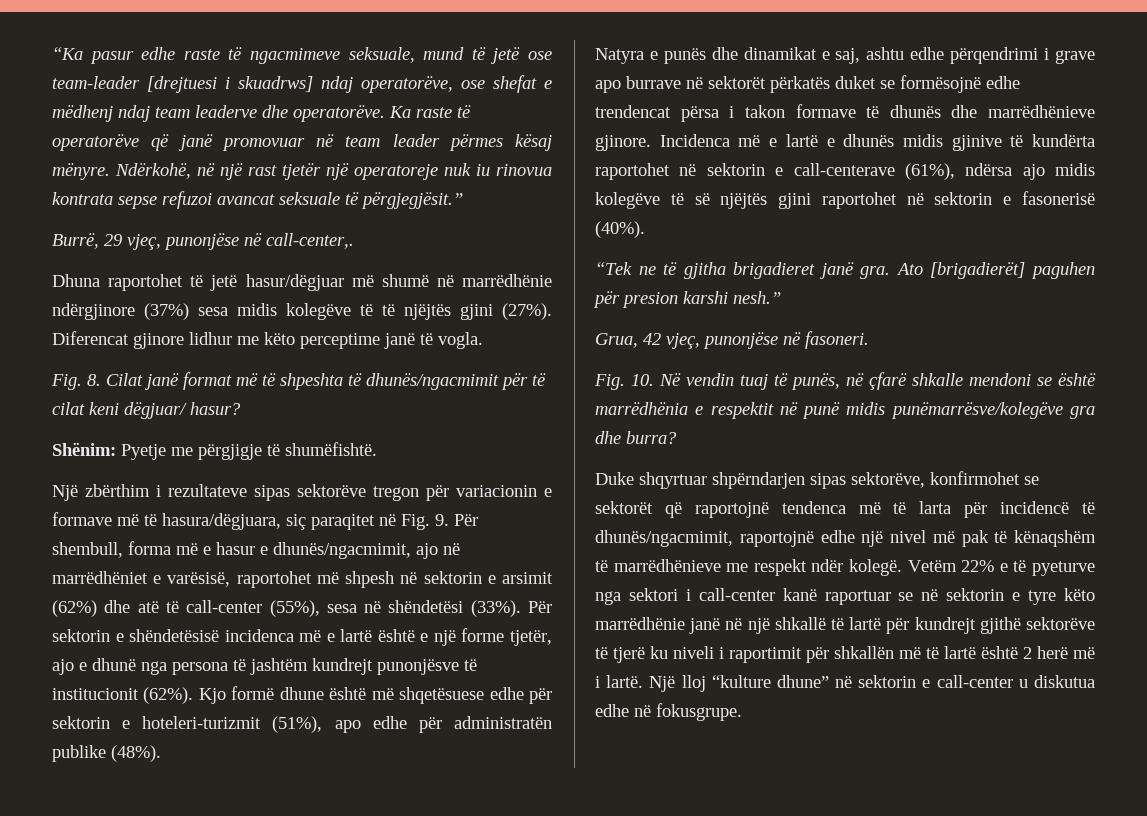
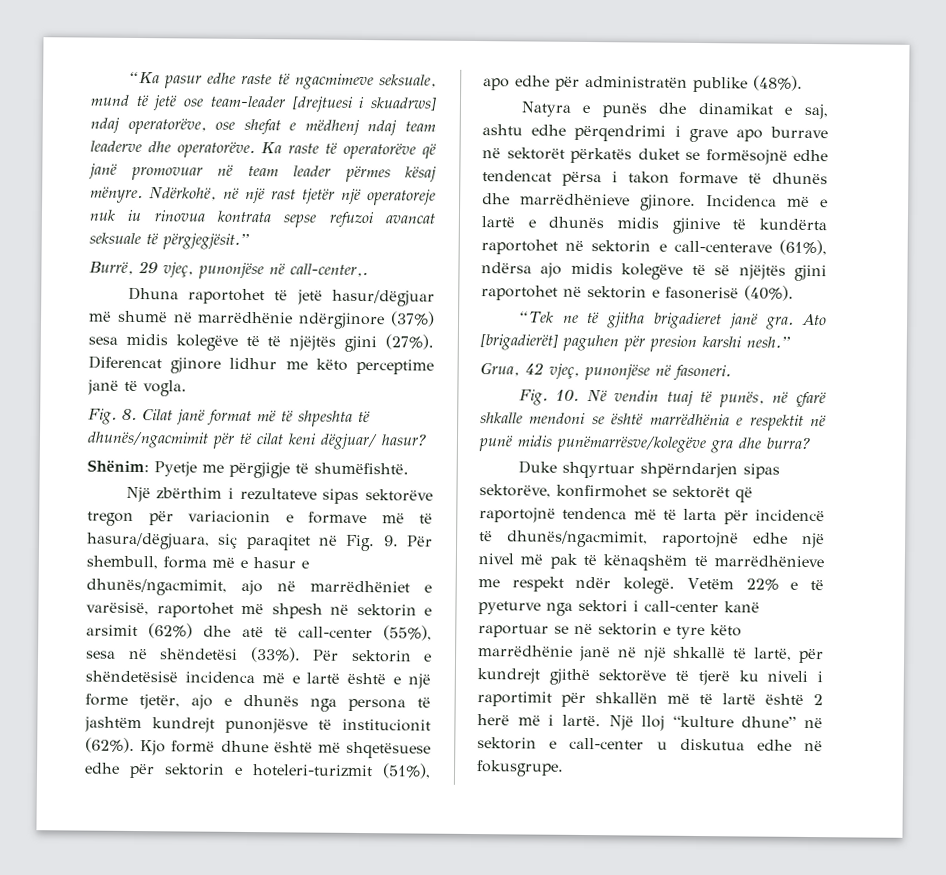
[92,658,136,671] dhunë -> [243,694,299,707] dhunës
[595,105,671,118] trendencat -> [482,170,552,182] tendencat
[849,617,882,630] lartë -> [754,647,793,661] lartë,

